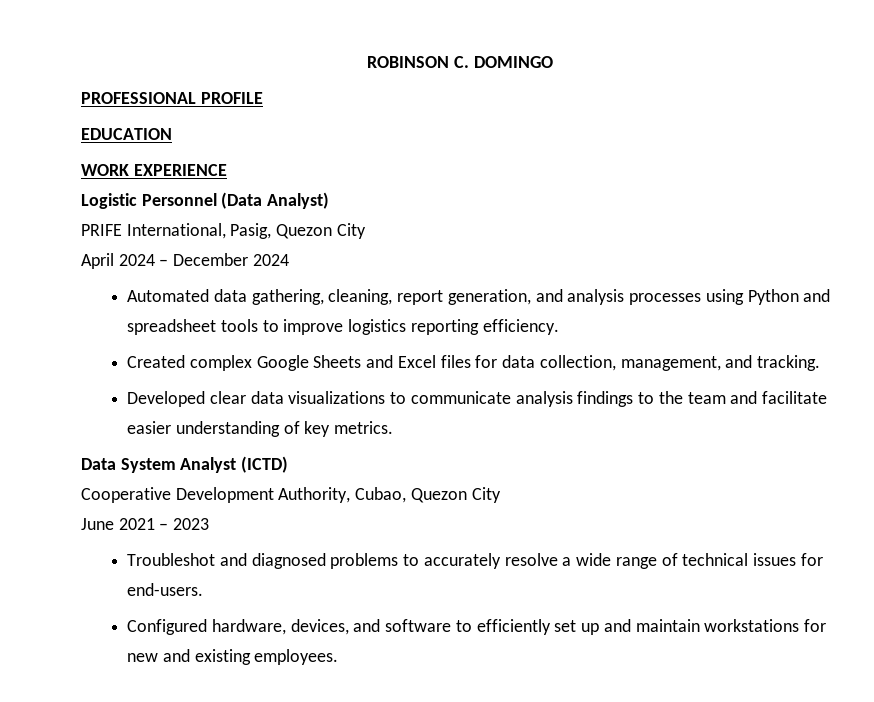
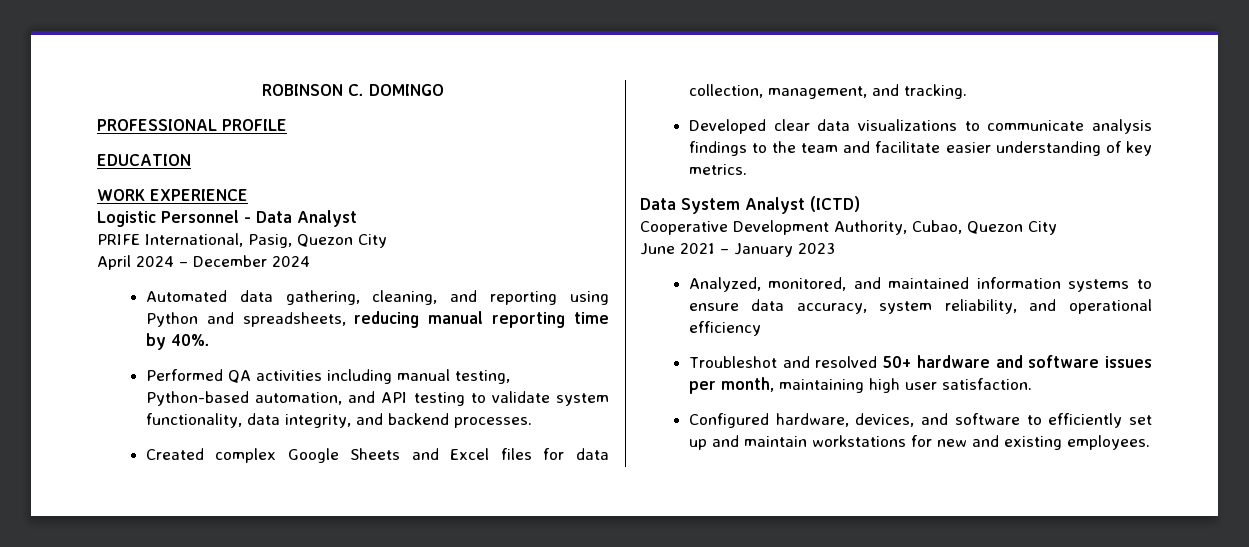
[221,192,330,209] (Data Analyst) -> [244,210,357,227] - Data Analyst
[397,289,831,305] [127,319,559,335] report generation, and analysis processes using Python and spreadsheet tools to improve logistics reporting efficiency. -> [450,290,609,305] [145,311,609,328] [145,333,210,350] [145,369,510,384] [145,391,609,406] [145,413,532,428] and reporting using Python and spreadsheets, reducing manual reporting time by 40%. // Performed QA activities including manual testing, Python-based automation, and API testing to validate system functionality, data integrity, and backend processes.
(169, 526) none -> [734,243,793,257] January
[127,553,823,569] [127,583,204,596] Troubleshot and diagnosed problems to accurately resolve a wide range of technical issues for end-users. -> [688,277,1152,292] [688,299,1152,314] [688,321,761,336] [688,355,1152,368] [688,377,1032,394] Analyzed, monitored, and maintained information systems to ensure data accuracy, system reliability, and operational efficiency // Troubleshot and resolved 50+ hardware and software issues per month, maintaining high user satisfaction.

